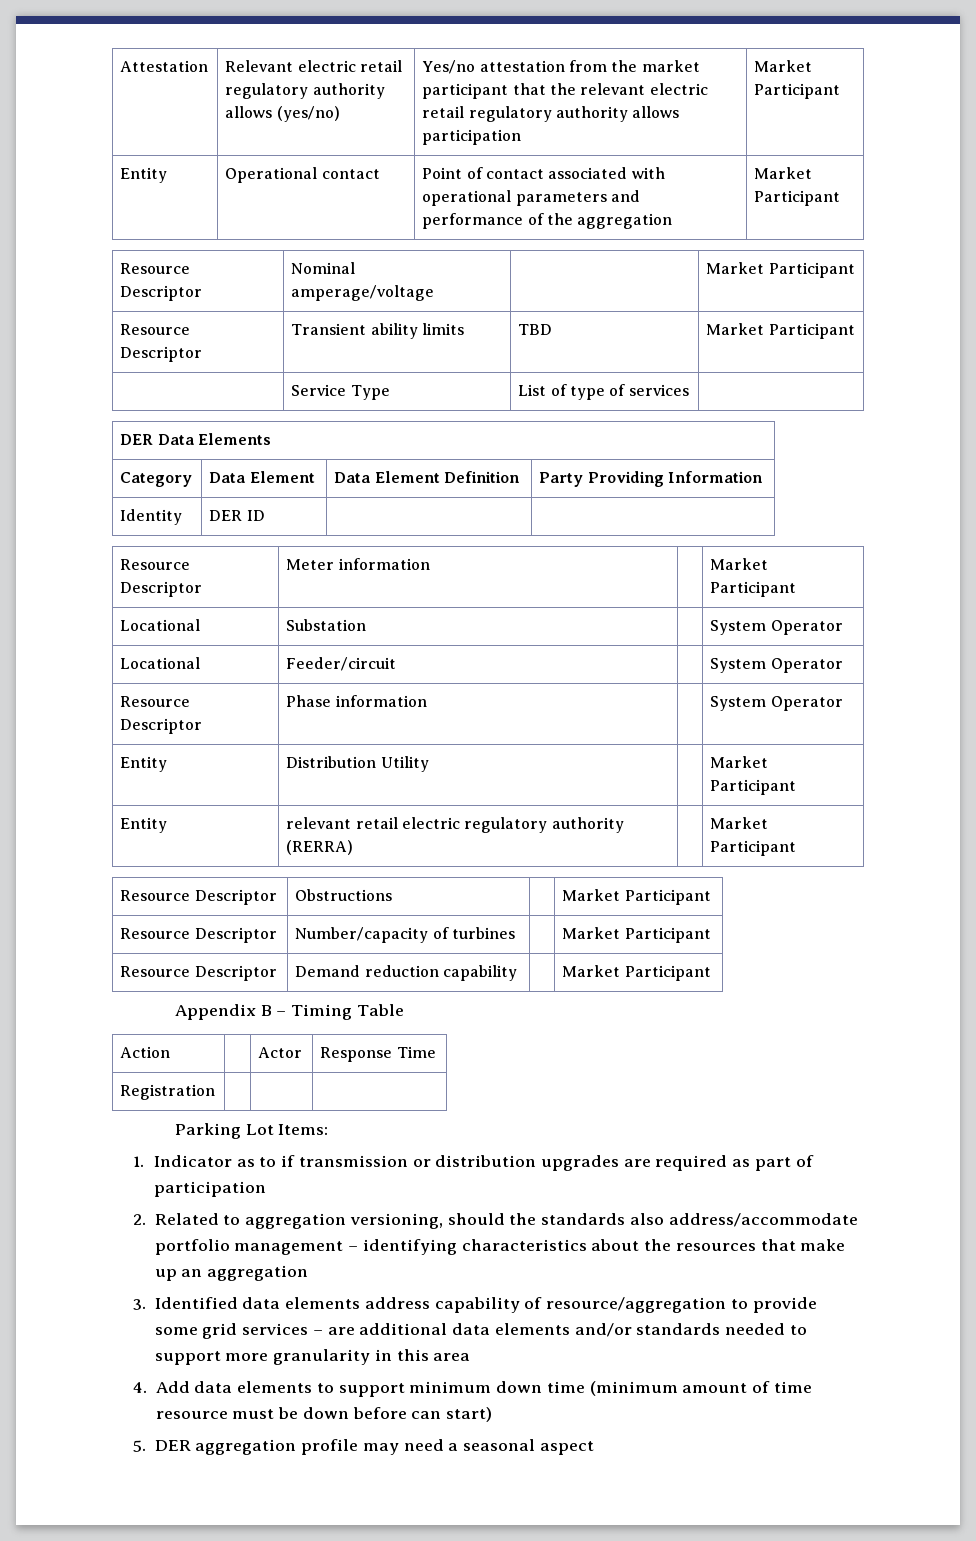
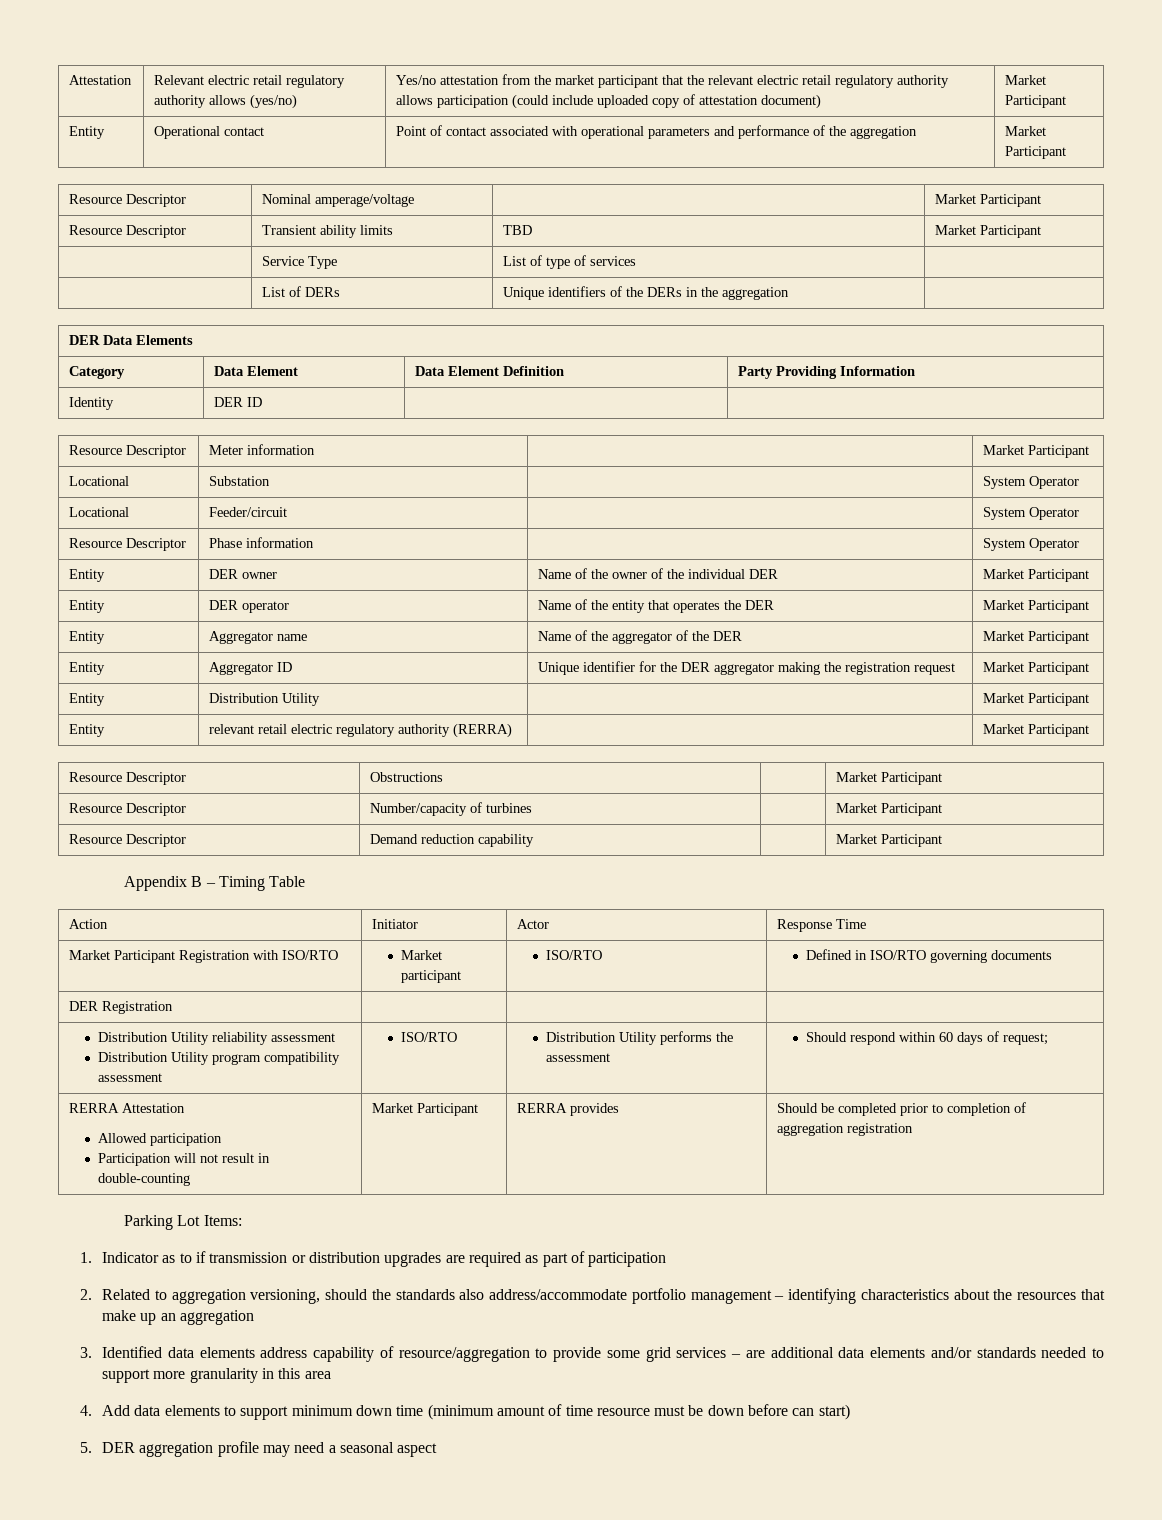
(522, 137) none -> [512,94,822,109] (could include uploaded copy of attestation document)
(689, 390) none -> [262,286,341,297] [503,286,790,300] // | List of DERs | Unique identifiers of the DERs in the aggregation |
(843, 703) none -> [69,569,106,582] [209,569,278,579] [538,568,779,579] [983,569,1090,582] [69,600,106,613] [209,600,290,613] [538,599,775,613] [983,600,1090,613] [69,631,106,644] [209,631,308,644] [538,630,743,644] [983,631,1090,644] [69,662,106,675] [209,662,293,675] [538,661,956,675] [983,662,1090,675] // Entity | DER owner | Name of the owner of the individual DER | Market Participant // Entity | DER operator | Name of the entity that operates the DER | Market Participant // Entity | Aggregator name | Name of the aggregator of the DER | Market Participant // Entity | Aggregator ID | Unique identifier for the DER aggregator making the registration request | Market Participant
(171, 1052) none -> [372,919,419,929] Initiator
[120,1084,216,1100] Registration | | | -> [69,950,339,963] [401,950,443,960] [401,970,462,983] [546,950,603,960] [806,949,1053,963] [69,1001,174,1014] [98,1032,336,1045] [98,1052,341,1065] [98,1073,163,1082] [401,1032,458,1042] [546,1031,734,1045] [546,1053,611,1062] [806,1031,1049,1045] [69,1103,186,1113] [98,1133,223,1146] [98,1153,271,1166] [98,1173,191,1186] [372,1103,479,1116] [517,1103,620,1116] [777,1102,1027,1116] [777,1123,914,1136] Market Participant Registration with ISO/RTO | Market participant | ISO/RTO | Defined in ISO/RTO governing documents // DER Registration | | | // Distribution Utility reliability assessment // Distribution Utility program compatibility assessment | ISO/RTO | Distribution Utility performs the assessment | Should respond within 60 days of request; // RERRA Attestation // Allowed participation // Participation will not result in double-counting | Market Participant | RERRA provides | Should be completed prior to completion of aggregation registration

